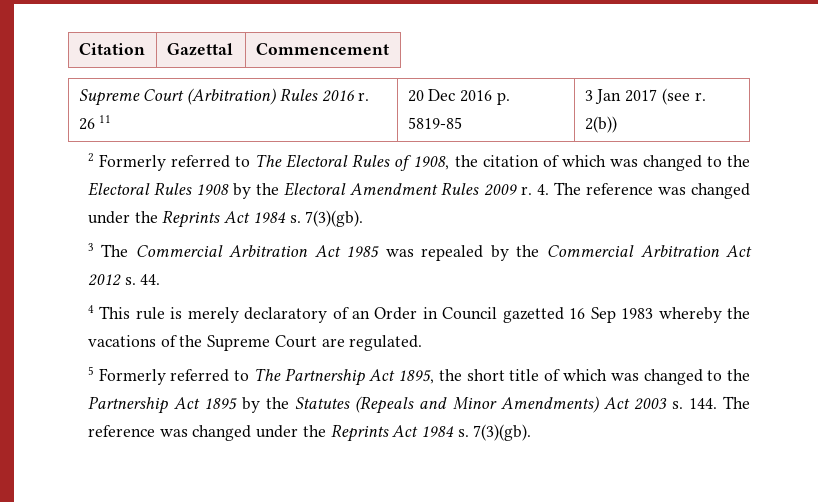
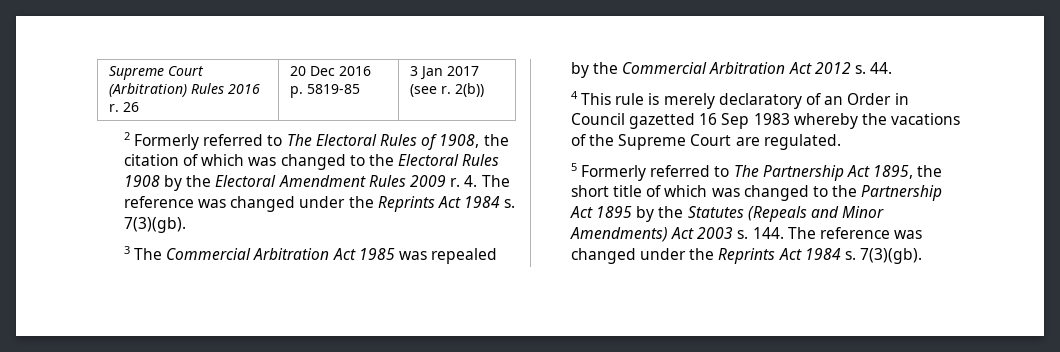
[78,43,145,55] [166,43,233,56] [255,43,389,55] Citation | Gazettal | Commencement // -> (108, 73) none
[99,115,112,123] 11 -> (139, 107) none

